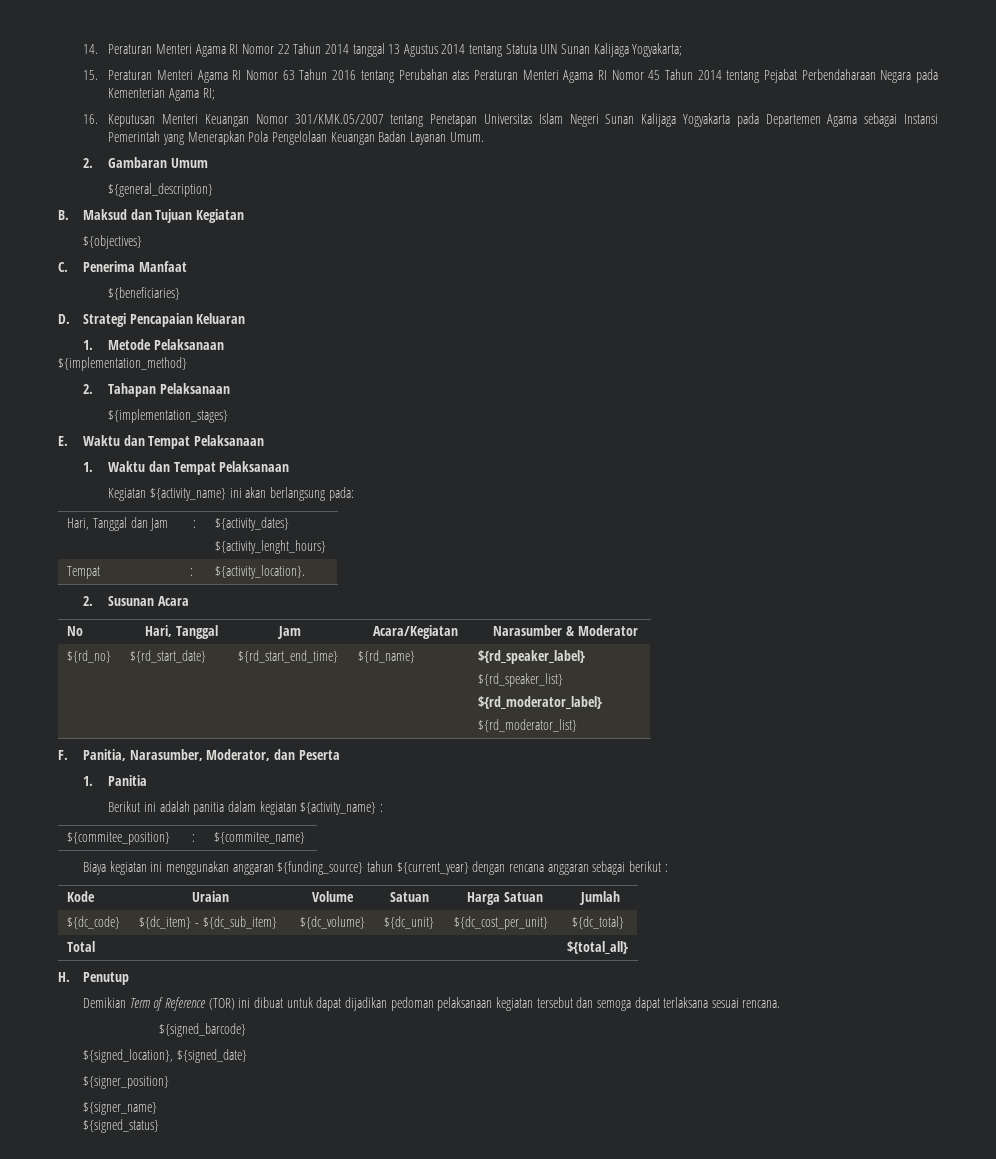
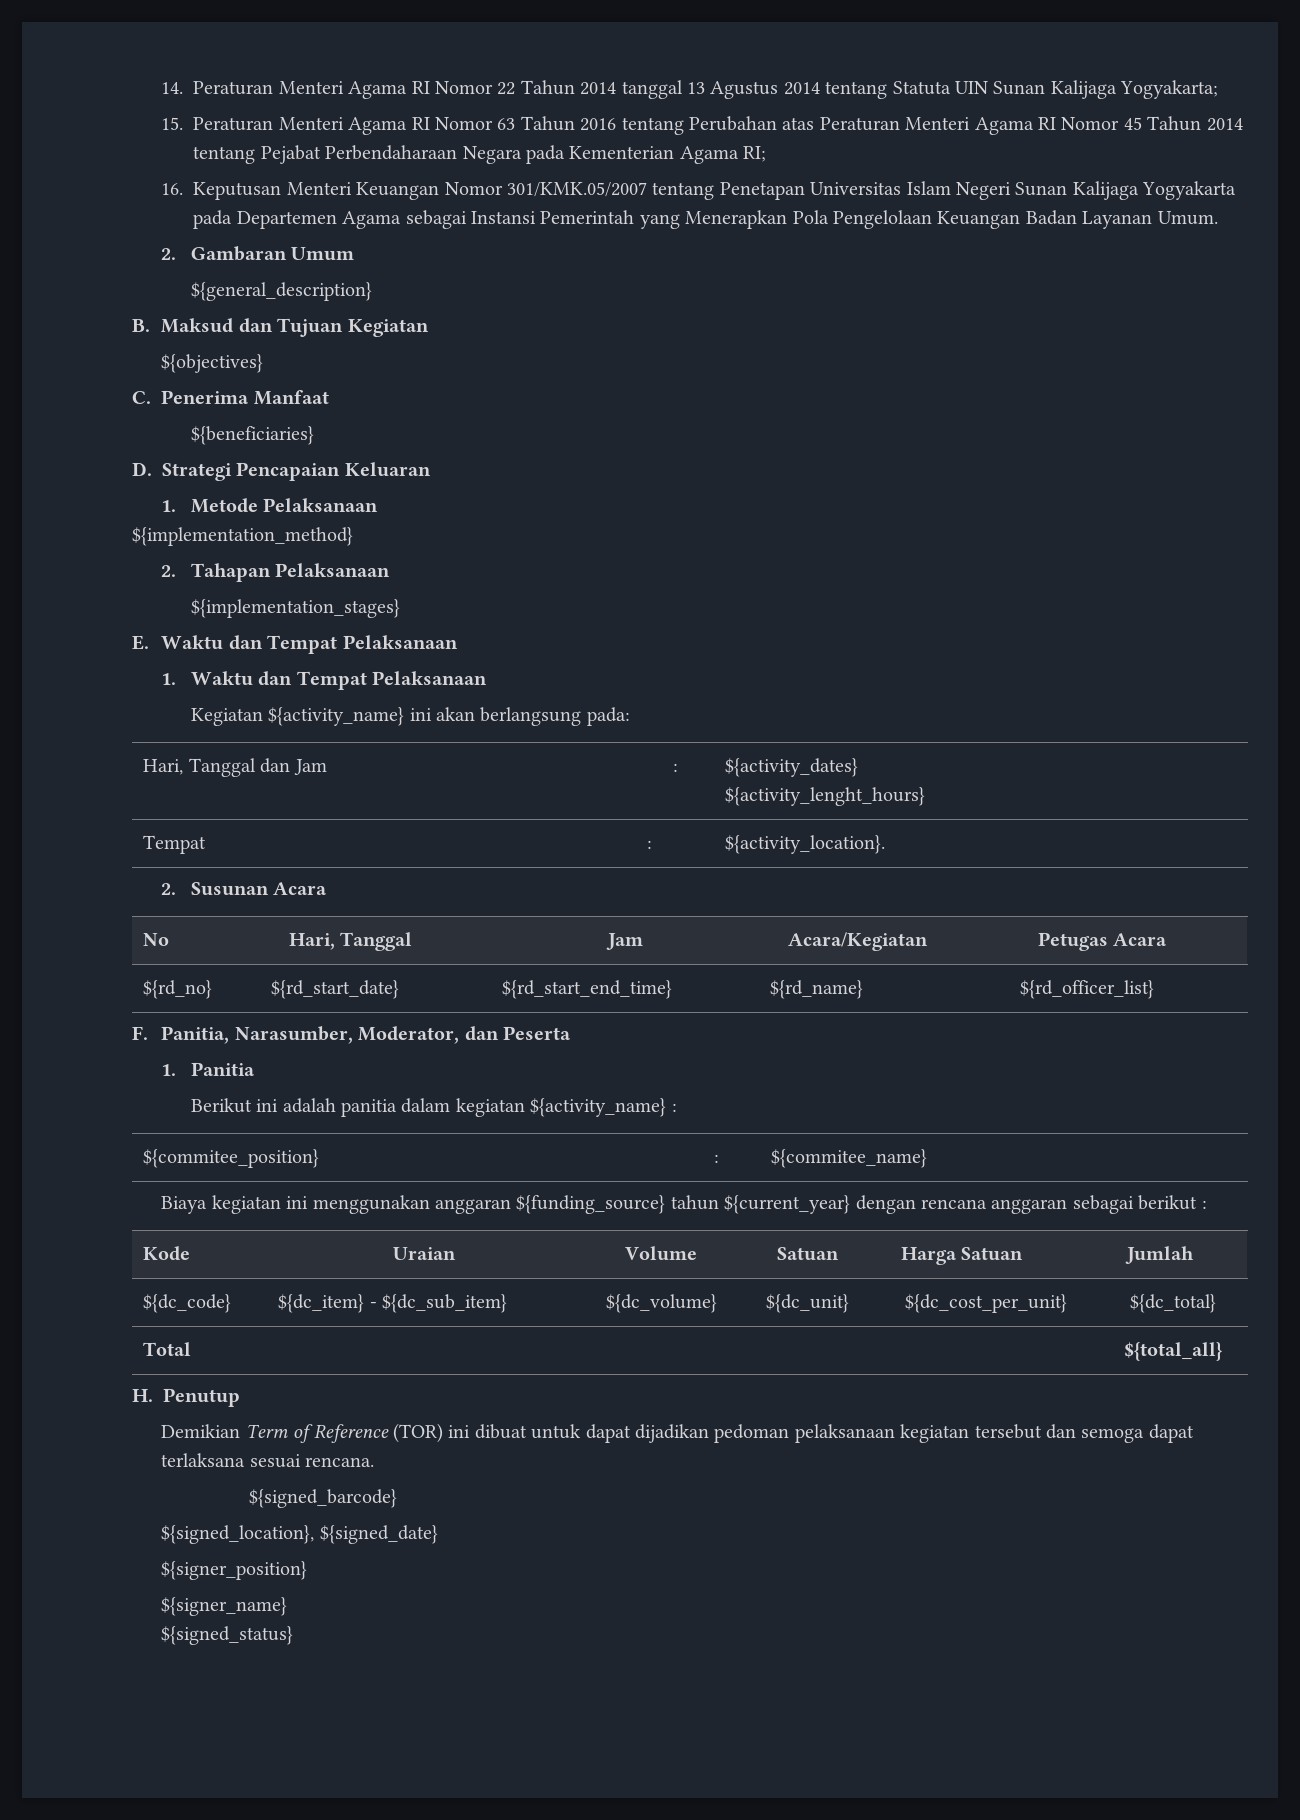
[493,625,638,636] Narasumber & Moderator -> [1038,932,1168,951] Petugas Acara
[478,650,586,664] [478,673,564,687] [478,696,603,709] [478,719,578,732] ${rd_speaker_label} // ${rd_speaker_list} // ${rd_moderator_label} // ${rd_moderator_list} -> [1020,980,1155,999] ${rd_officer_list}

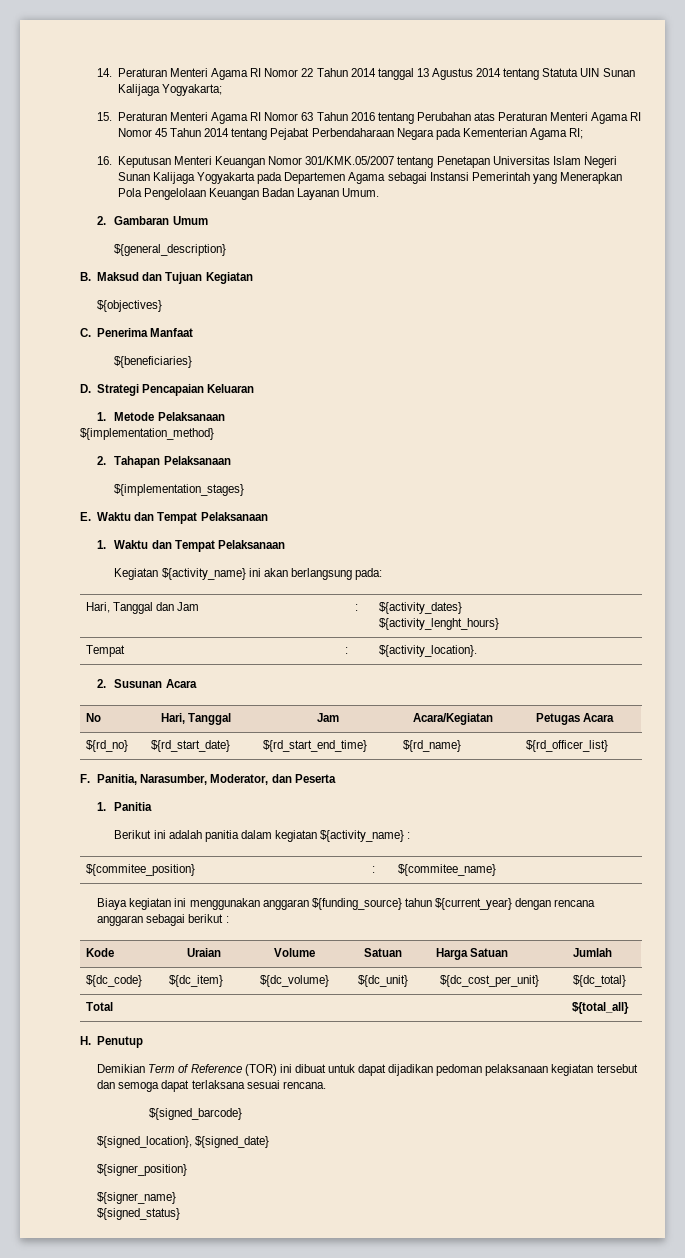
[369,1294,508,1313] - ${dc_sub_item} -> (223, 981) none

